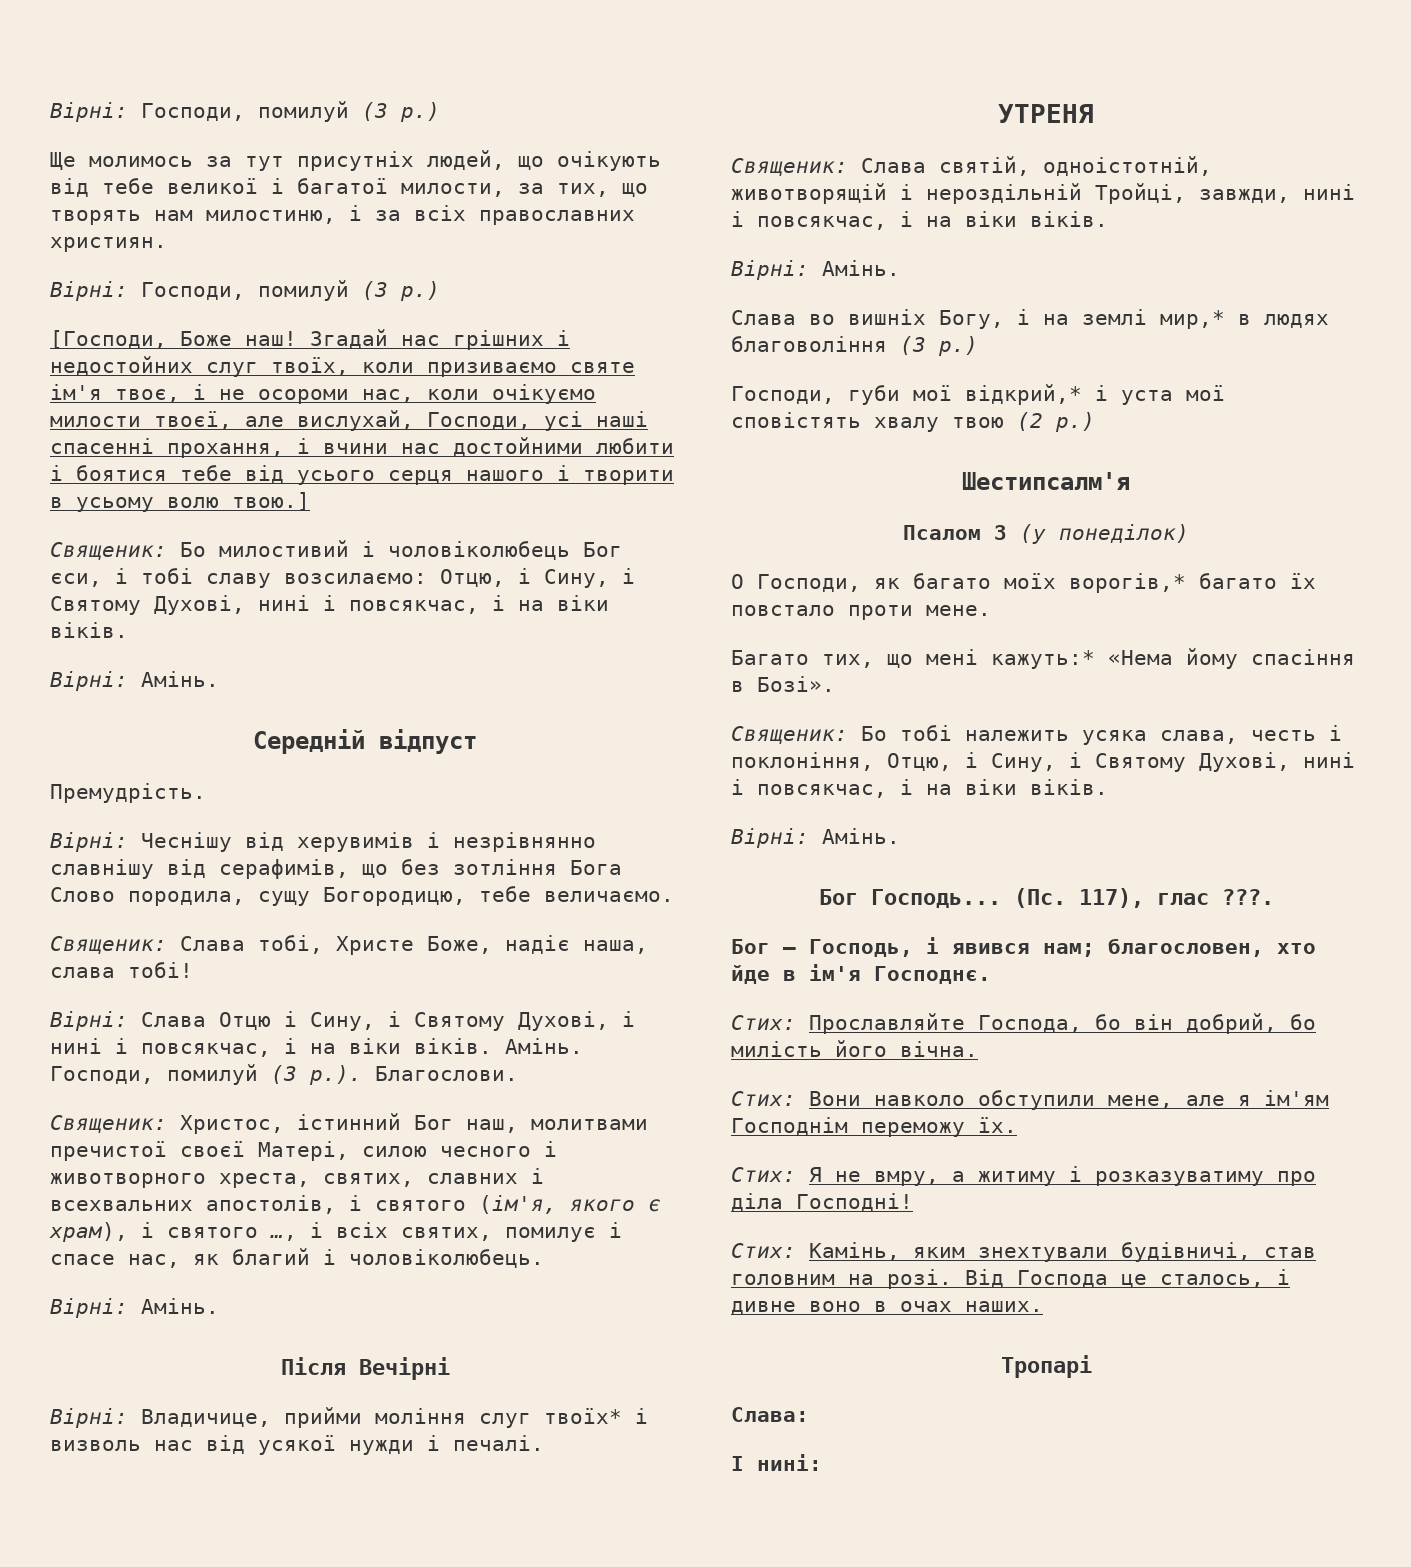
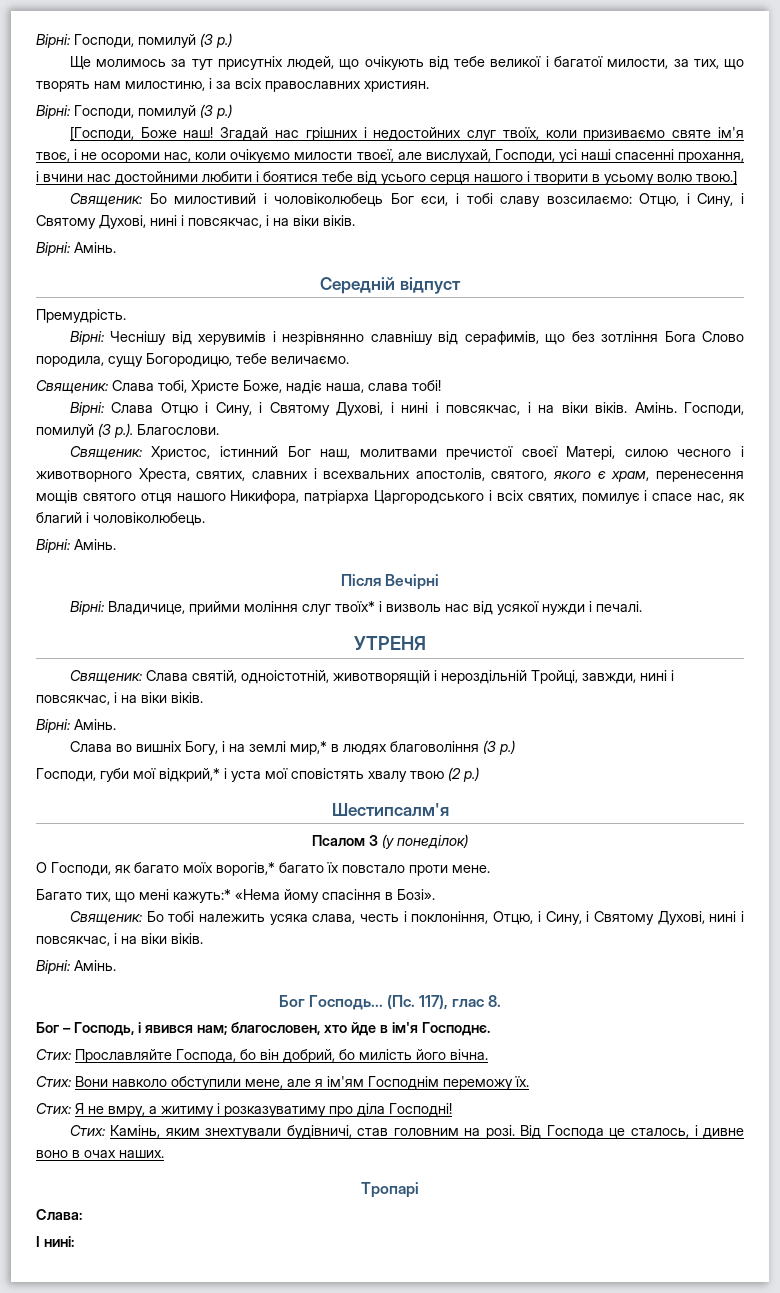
[219,1173,310,1188] хреста, -> [138,468,190,482] Хреста,
[349,1195,661,1214] [49,1222,297,1242] і святого (ім'я, якого є храм), і святого …, -> [491,471,744,482] [36,490,485,504] святого, якого є храм, перенесення мощів святого отця нашого Никифора, патріарха Царгородського
[1221,889,1274,905] ???. -> [488,995,502,1007] 8.

